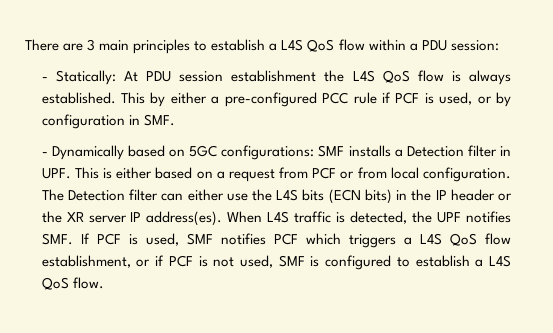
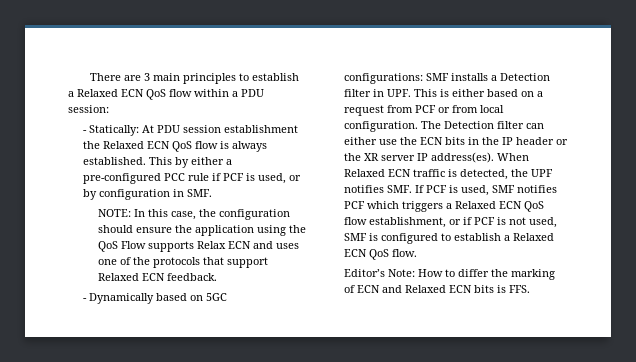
[281,39,304,51] L4S -> [77,89,144,97] Relaxed ECN
[352,70,375,82] L4S -> [103,141,171,149] Relaxed ECN
(175, 120) none -> [98,209,291,220] [98,225,307,236] [98,241,300,252] [98,257,269,268] [98,273,218,281] // NOTE: In this case, the configuration should ensure the application using the QoS Flow supports Relax ECN and uses one of the protocols that support Relaxed ECN feedback.
[276,189,392,204] L4S bits (ECN bits) -> [420,137,466,145] ECN bits
[267,211,290,223] L4S -> [344,169,412,177] Relaxed ECN
[419,233,442,245] L4S -> [455,201,523,209] Relaxed ECN
[489,255,511,267] L4S -> [513,233,555,241] [344,249,368,257] Relaxed ECN
(104, 283) none -> [344,269,556,280] [344,285,531,293] // Editor’s Note: How to differ the marking of ECN and Relaxed ECN bits is FFS.

